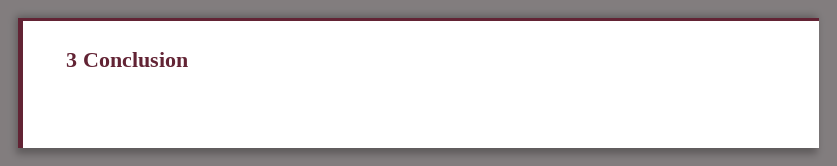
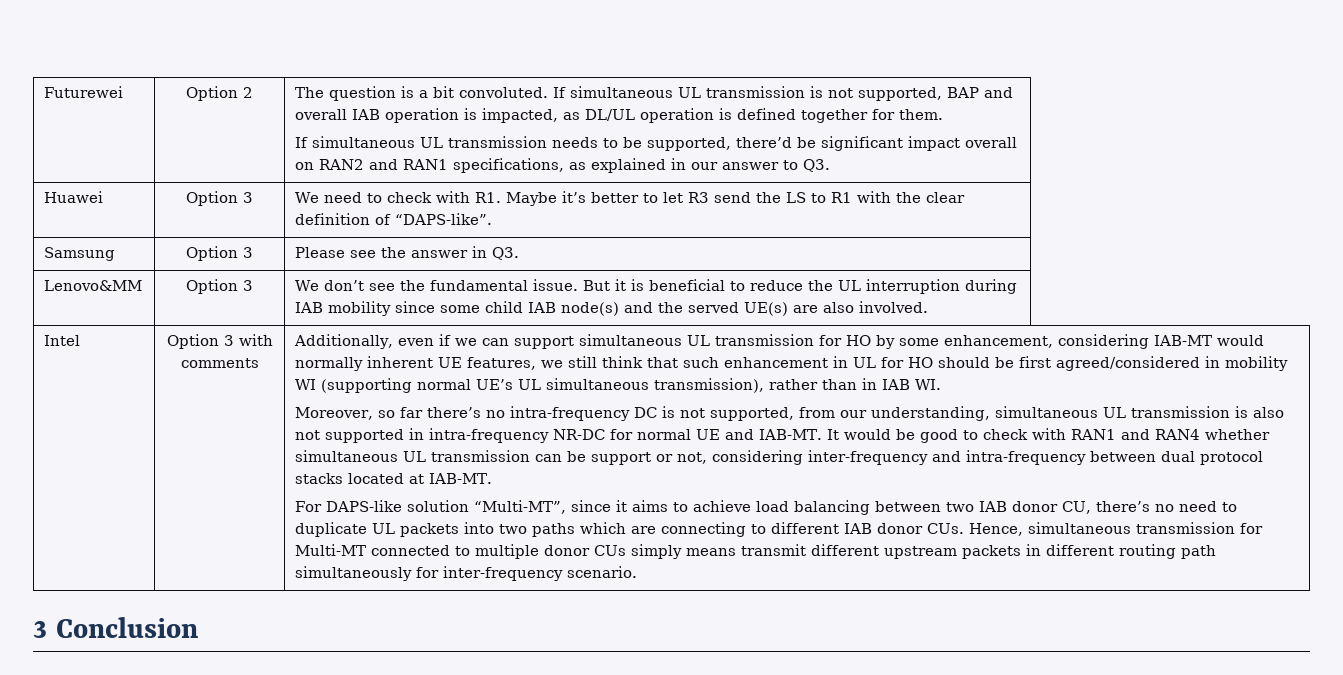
(66, 60) none -> [44,86,124,98] [186,86,253,101] [295,86,1014,101] [295,108,944,123] [295,136,1018,151] [295,158,831,173] [44,191,104,203] [186,191,253,206] [295,191,966,206] [295,213,493,225] [44,247,116,261] [186,246,253,261] [295,246,520,260] [44,280,143,291] [186,279,253,294] [295,279,1018,294] [295,301,929,316] [44,335,81,346] [166,334,273,349] [180,358,259,368] [294,334,1265,349] [295,356,1289,371] [295,378,942,393] [295,406,1285,421] [295,428,1271,443] [295,450,1264,465] [295,473,493,484] [295,500,1238,515] [295,522,1264,537] [295,544,1217,559] [295,566,638,581] Futurewei | Option 2 | The question is a bit convoluted. If simultaneous UL transmission is not supported, BAP and overall IAB operation is impacted, as DL/UL operation is defined together for them. // If simultaneous UL transmission needs to be supported, there’d be significant impact overall on RAN2 and RAN1 specifications, as explained in our answer to Q3. // Huawei | Option 3 | We need to check with R1. Maybe it’s better to let R3 send the LS to R1 with the clear definition of “DAPS-like”. // Samsung | Option 3 | Please see the answer in Q3. // Lenovo&MM | Option 3 | We don’t see the fundamental issue. But it is beneficial to reduce the UL interruption during IAB mobility since some child IAB node(s) and the served UE(s) are also involved. // Intel | Option 3 with comments | Additionally, even if we can support simultaneous UL transmission for HO by some enhancement, considering IAB-MT would normally inherent UE features, we still think that such enhancement in UL for HO should be first agreed/considered in mobility WI (supporting normal UE’s UL simultaneous transmission), rather than in IAB WI. // Moreover, so far there’s no intra-frequency DC is not supported, from our understanding, simultaneous UL transmission is also not supported in intra-frequency NR-DC for normal UE and IAB-MT. It would be good to check with RAN1 and RAN4 whether simultaneous UL transmission can be support or not, considering inter-frequency and intra-frequency between dual protocol stacks located at IAB-MT. // For DAPS-like solution “Multi-MT”, since it aims to achieve load balancing between two IAB donor CU, there’s no need to duplicate UL packets into two paths which are connecting to different IAB donor CUs. Hence, simultaneous transmission for Multi-MT connected to multiple donor CUs simply means transmit different upstream packets in different routing path simultaneously for inter-frequency scenario. //

